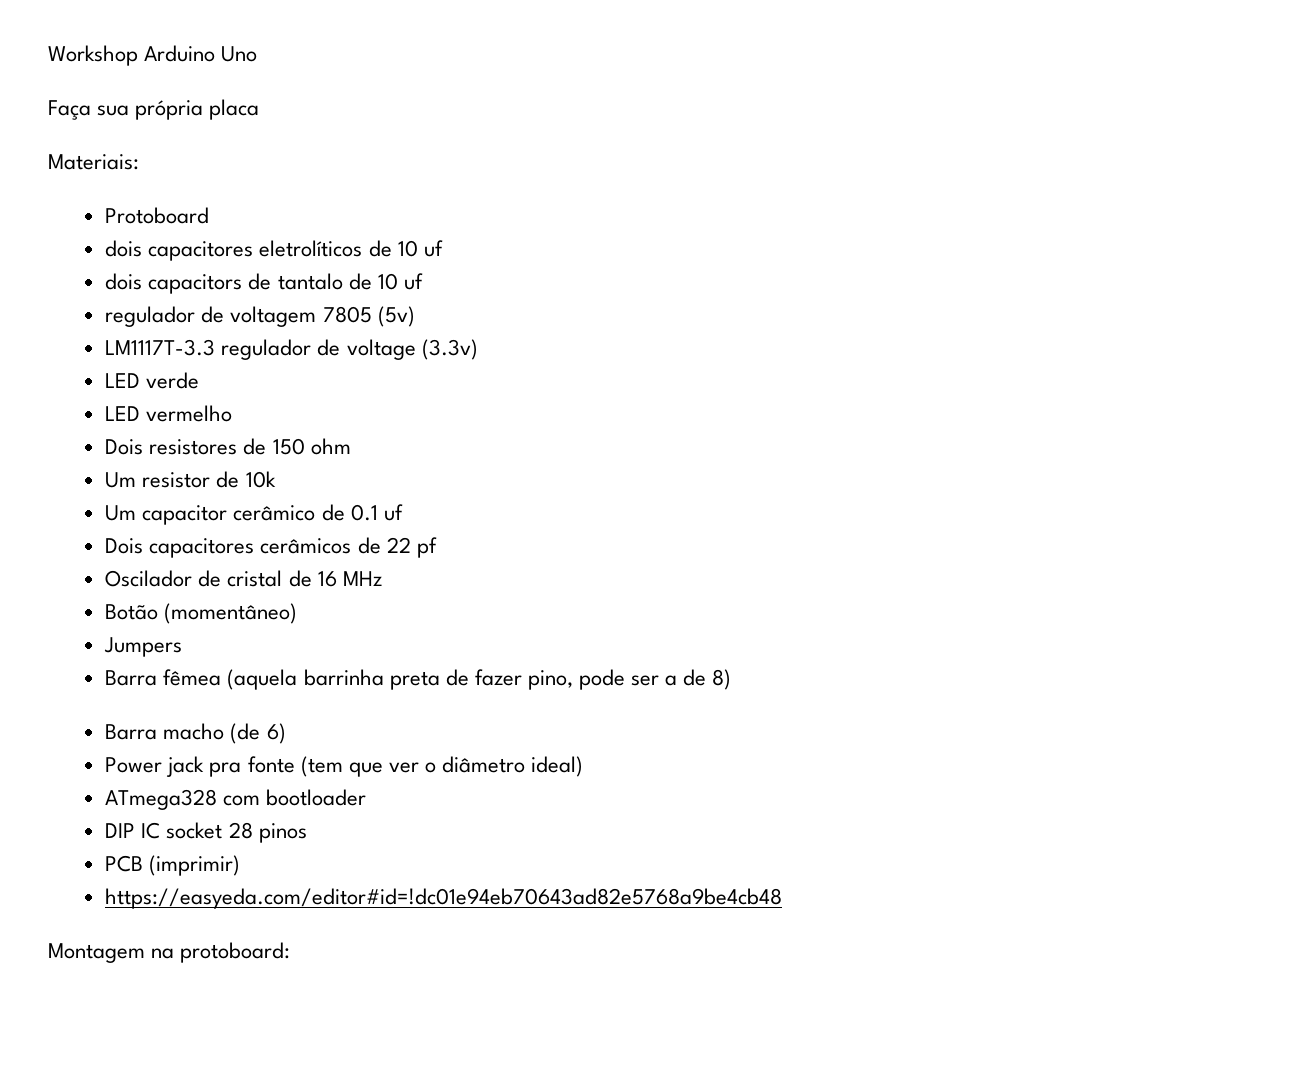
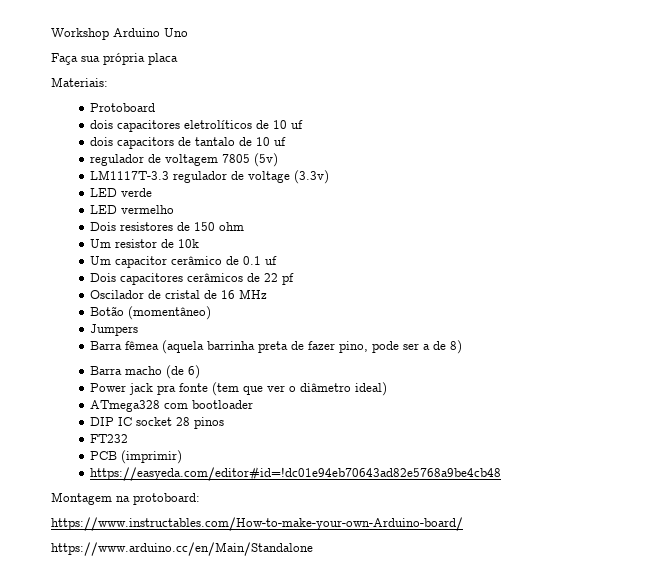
(307, 833) none -> [90,434,129,443] // FT232
(291, 952) none -> [51,517,463,531] [51,542,313,556] // https://www.instructables.com/How-to-make-your-own-Arduino-board/ // https://www.arduino.cc/en/Main/Standalone

